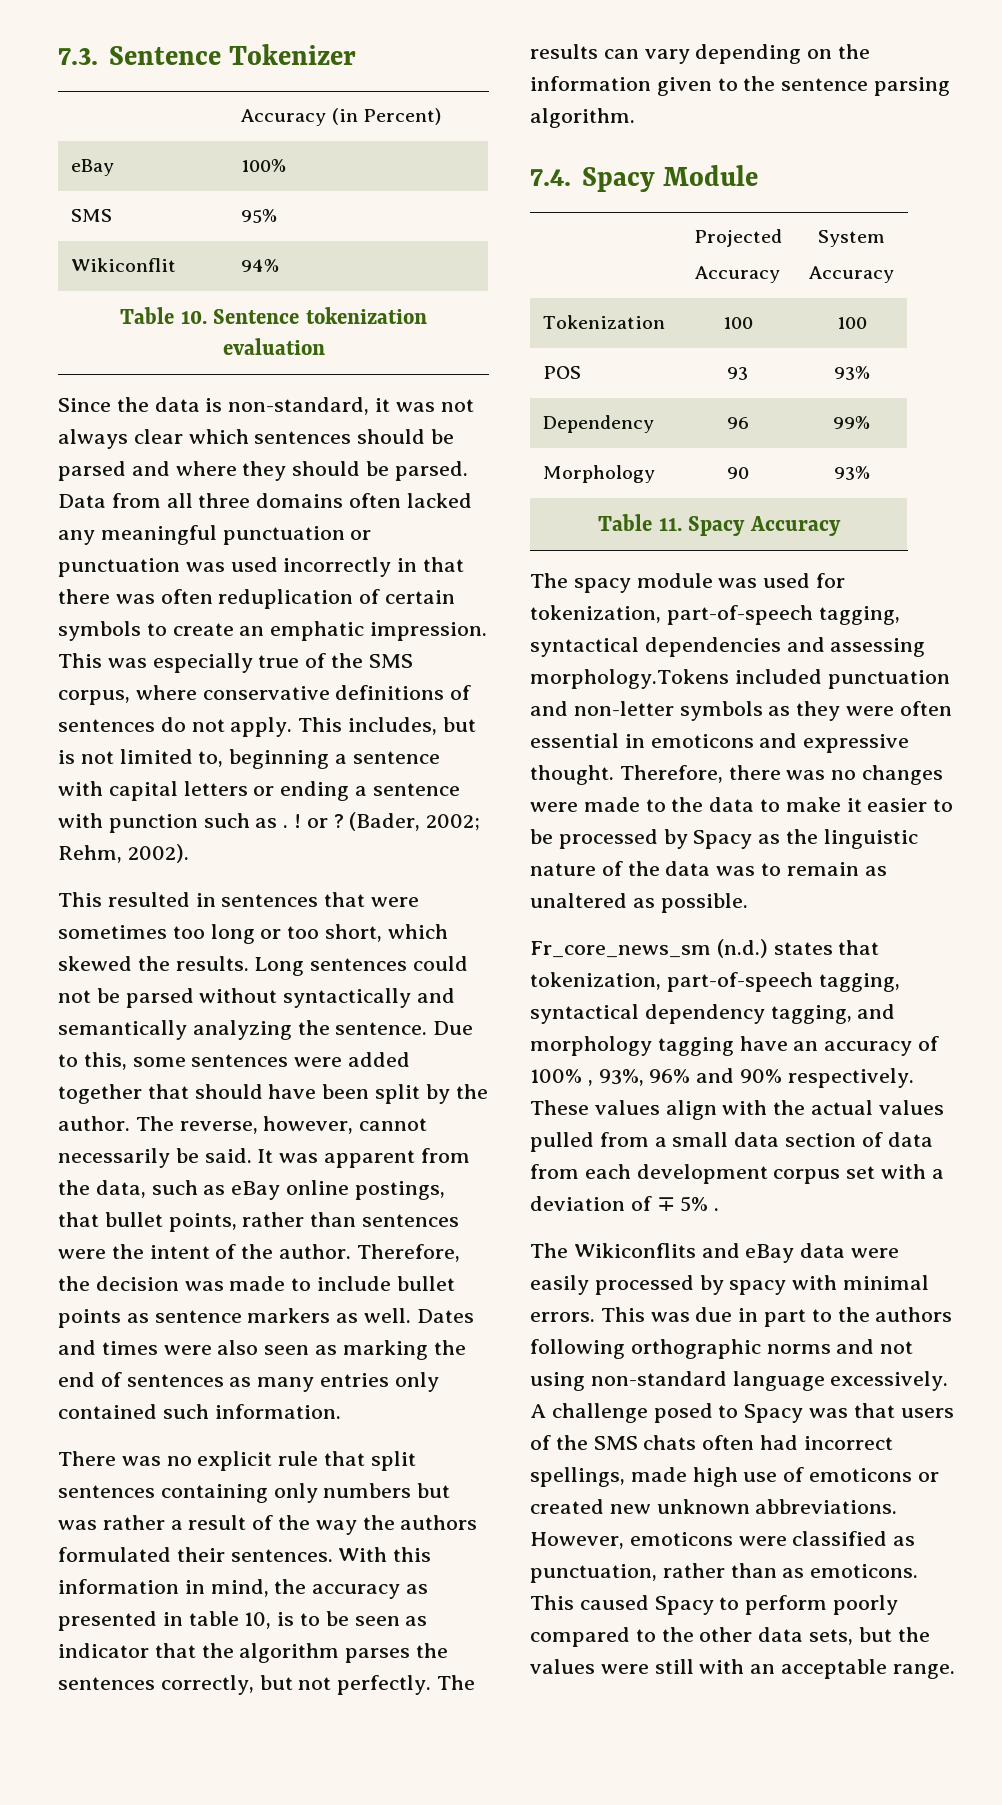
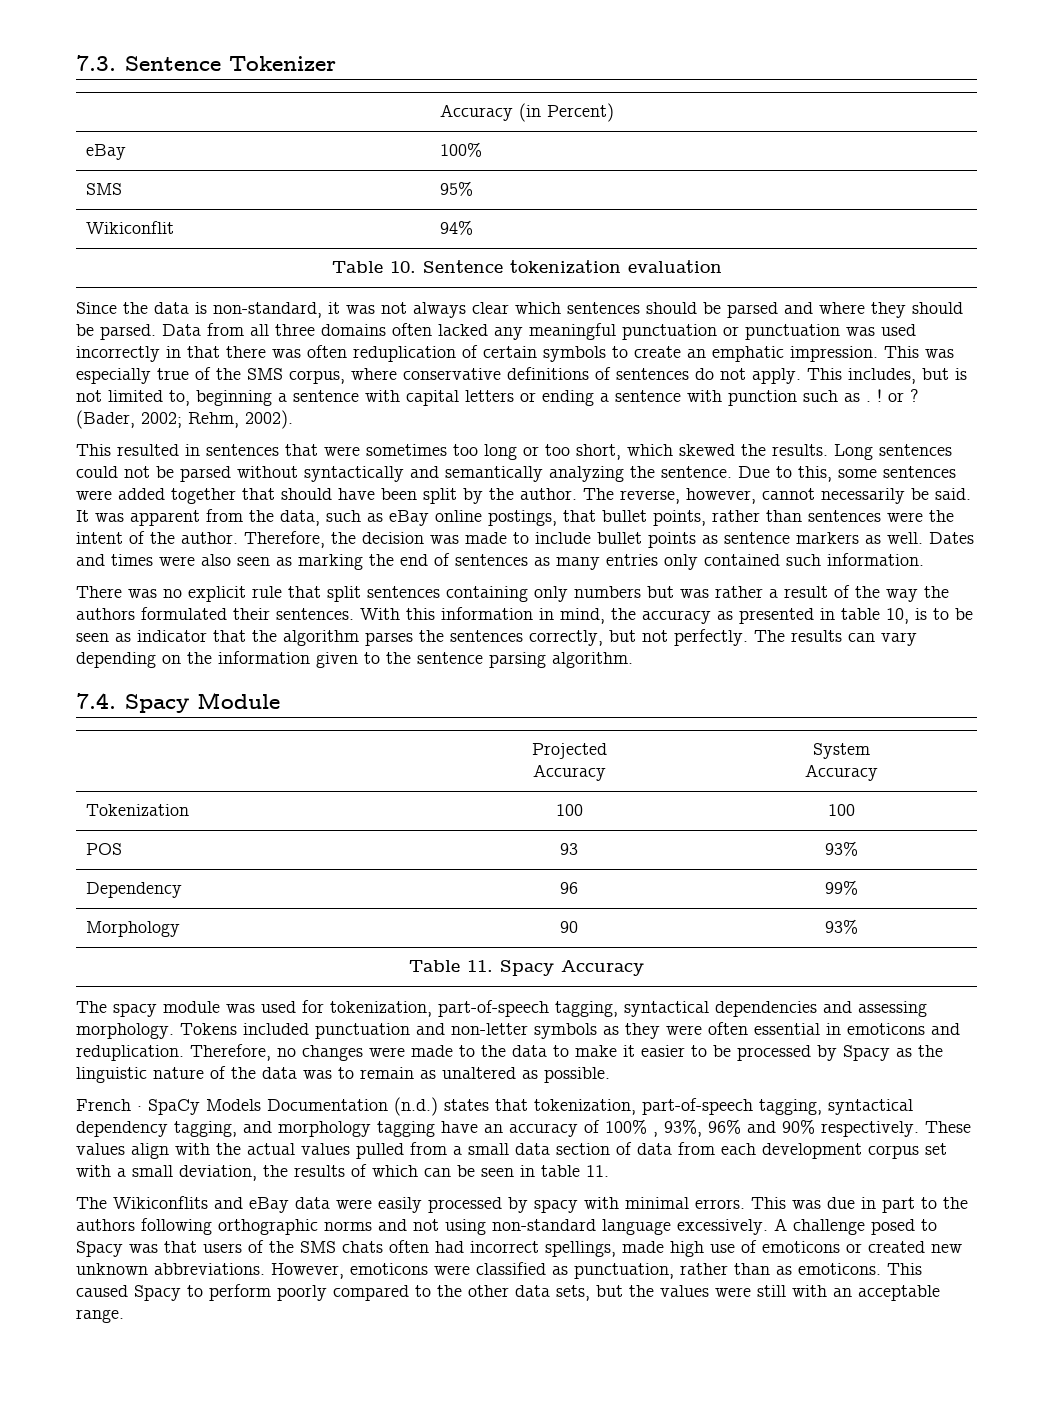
[530,669,729,689] morphology.Tokens -> [76,1023,237,1039] morphology. Tokens
[803,734,910,753] [530,765,826,785] expressive thought. Therefore, there was -> [76,1044,271,1061] reduplication. Therefore,
[530,941,711,958] Fr_core_news_sm -> [76,1099,388,1115] French · SpaCy Models Documentation
[530,1196,720,1212] deviation of ∓ 5% . -> [132,1164,609,1181] small deviation, the results of which can be seen in table 11.

